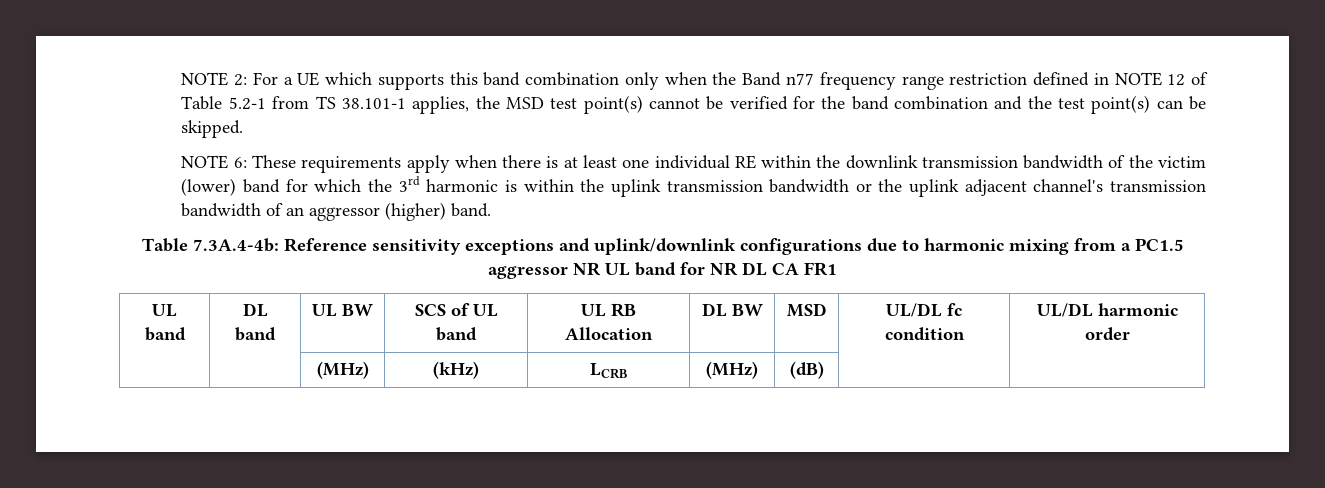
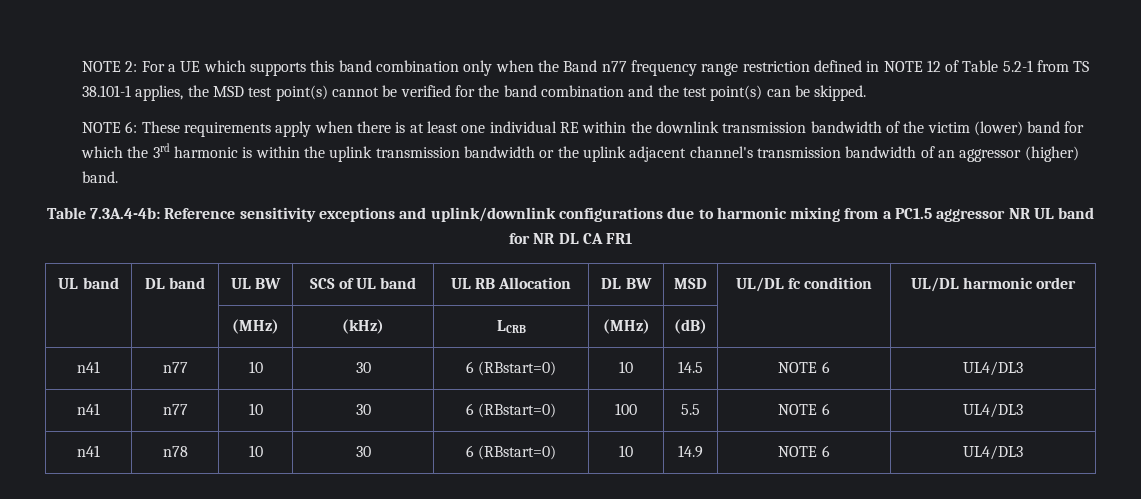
(824, 370) none -> [77,361,100,373] [162,362,188,373] [248,361,263,373] [355,362,371,373] [465,361,557,376] [619,361,633,373] [678,361,703,373] [778,361,830,373] [963,361,1023,376] [77,403,100,415] [162,404,188,415] [248,403,263,415] [355,404,371,415] [465,403,557,418] [615,403,637,415] [681,404,700,415] [778,403,830,415] [963,403,1023,418] [77,445,100,457] [162,446,188,457] [248,445,263,457] [355,446,371,457] [465,445,557,460] [619,445,633,457] [678,445,703,458] [778,445,830,457] [963,445,1023,460] // n41 | n77 | 10 | 30 | 6 (RBstart=0) | 10 | 14.5 | NOTE 6 | UL4/DL3 // n41 | n77 | 10 | 30 | 6 (RBstart=0) | 100 | 5.5 | NOTE 6 | UL4/DL3 // n41 | n78 | 10 | 30 | 6 (RBstart=0) | 10 | 14.9 | NOTE 6 | UL4/DL3

